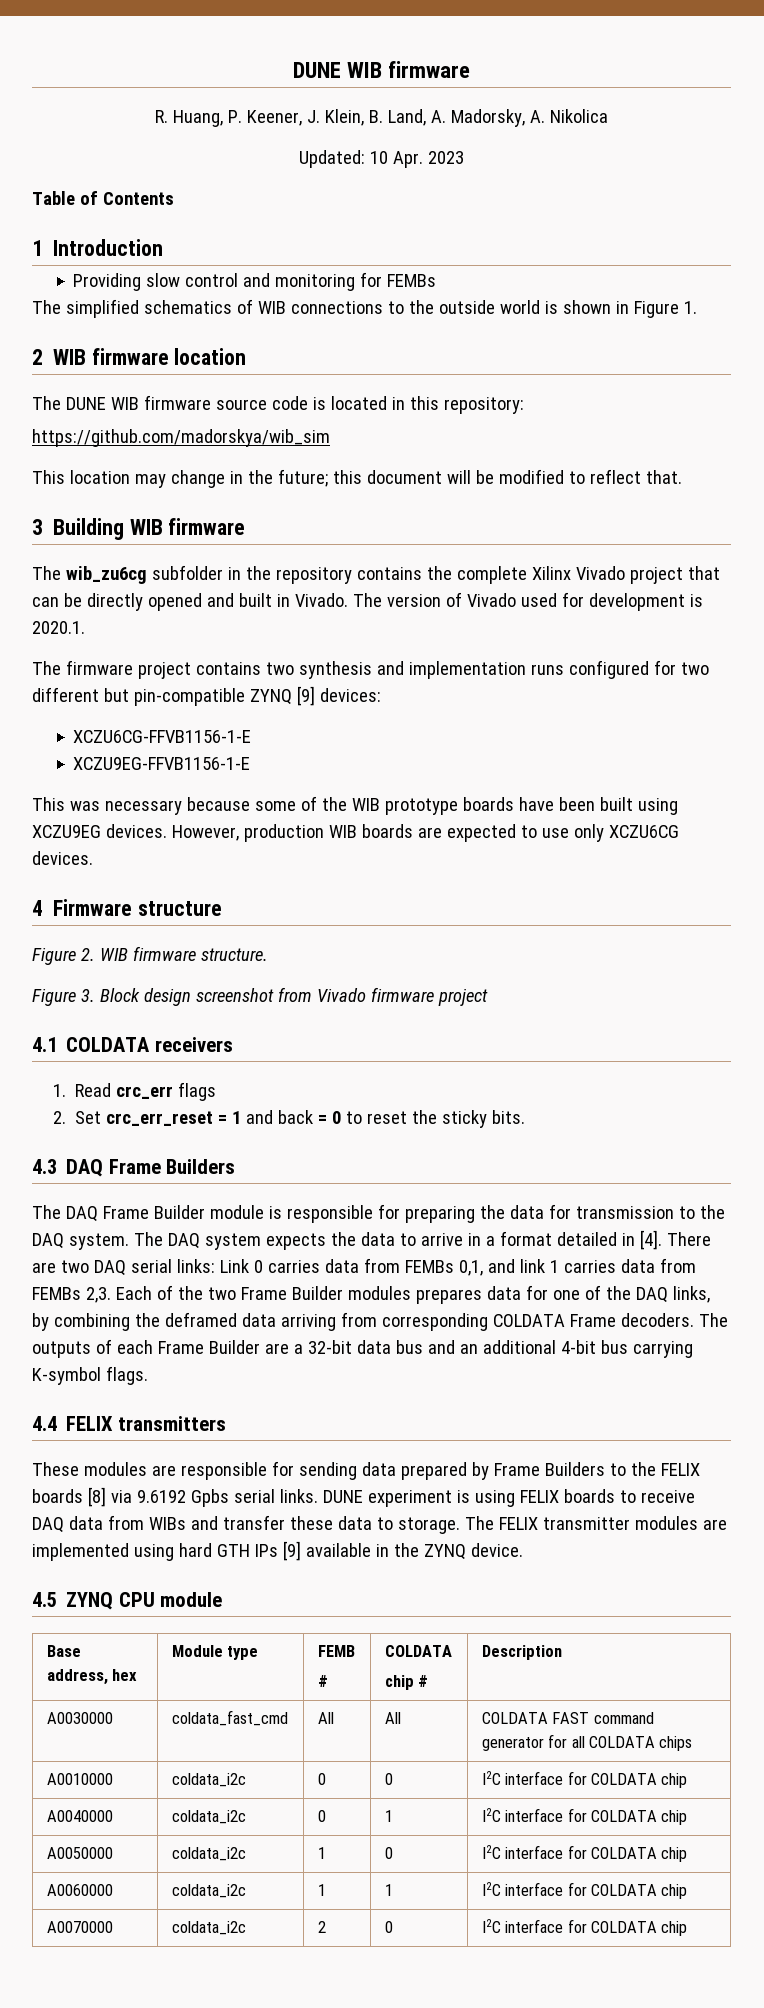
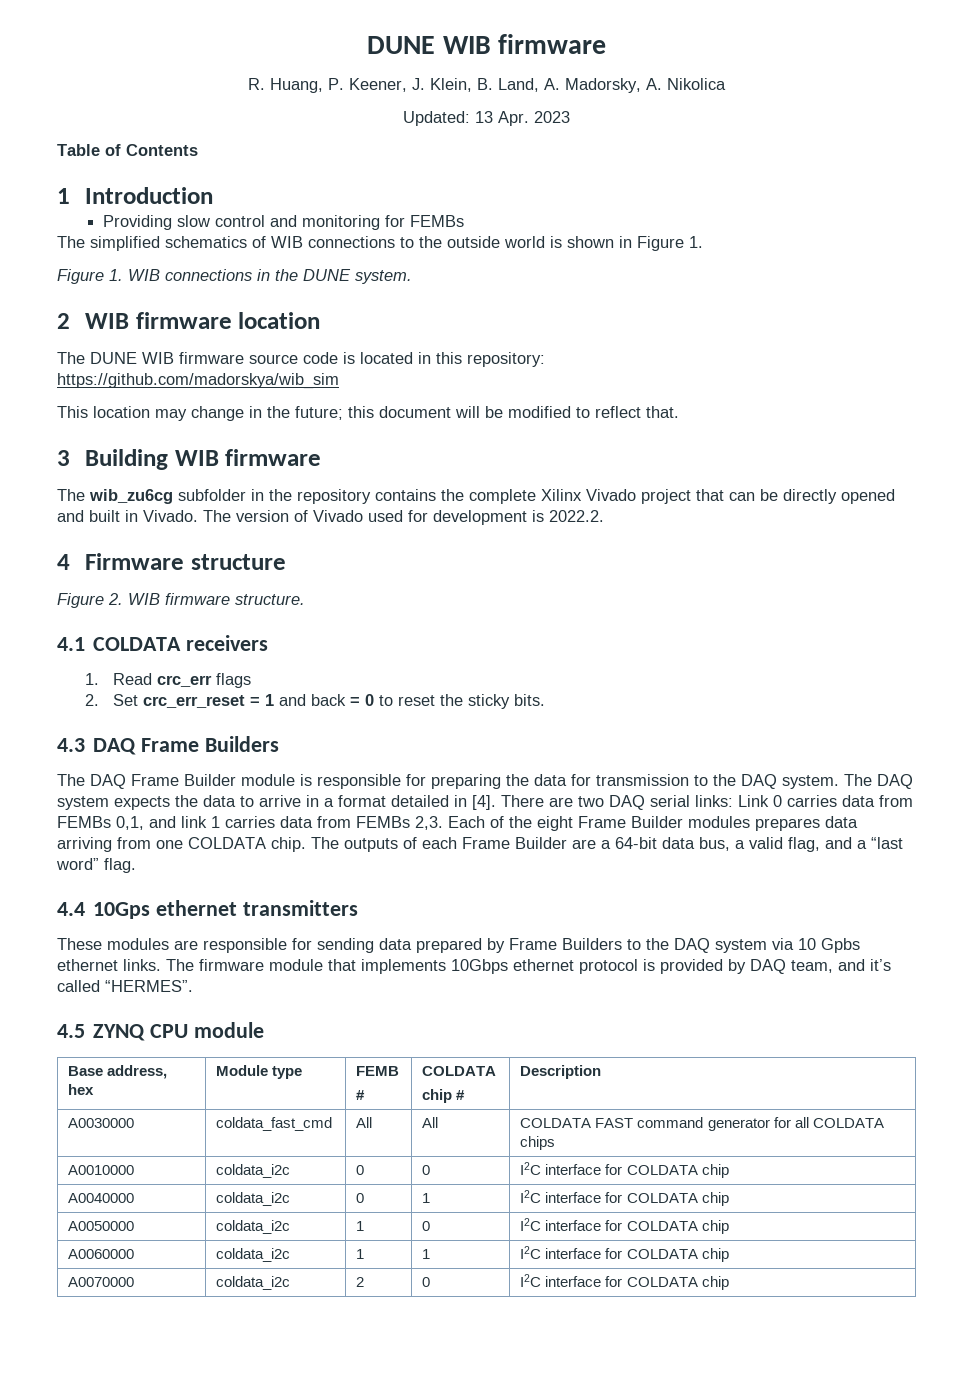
[370,151,389,164] 10 -> [475,111,493,123] 13
(697, 307) none -> [57,269,412,284] // Figure 1. WIB connections in the DUNE system.
[32,621,85,634] [32,660,709,679] [32,686,381,706] [73,730,252,743] [73,757,251,770] [32,796,678,815] [32,824,679,842] [32,851,93,865] 2020.1. // The firmware project contains two synthesis and implementation runs configured for two different but pin-compatible ZYNQ [9] devices: // XCZU6CG-FFVB1156-1-E // XCZU9EG-FFVB1156-1-E // This was necessary because some of the WIB prototype boards have been built using XCZU9EG devices. However, production WIB boards are expected to use only XCZU6CG devices. -> [549,510,604,522] 2022.2.
[32,987,488,1006] // Figure 3. Block design screenshot from Vivado firmware project -> (305, 599) none
[207,1287,236,1300] two -> [537,816,573,831] eight
[525,1285,710,1303] [32,1312,694,1331] for one of the DAQ links, by combining the deframed data arriving from corresponding COLDATA Frame decoders. -> [57,837,306,852] arriving from one COLDATA chip.
[307,1340,693,1358] [32,1366,148,1385] 32-bit data bus and an additional 4-bit bus carrying K-symbol flags. -> [615,837,903,852] [56,858,136,873] 64-bit data bus, a valid flag, and a “last word” flag.
[66,1416,114,1431] FELIX -> [93,900,238,919] 10Gps ethernet
[660,1463,700,1476] [32,1487,695,1507] [32,1515,727,1534] [32,1541,523,1561] FELIX boards [8] via 9.6192 Gpbs serial links. DUNE experiment is using FELIX boards to receive DAQ data from WIBs and transfer these data to storage. The FELIX transmitter modules are implemented using hard GTH IPs [9] available in the ZYNQ device. -> [674,938,860,953] [57,959,891,974] [57,980,193,992] DAQ system via 10 Gpbs ethernet links. The firmware module that implements 10Gbps ethernet protocol is provided by DAQ team, and it’s called “HERMES”.

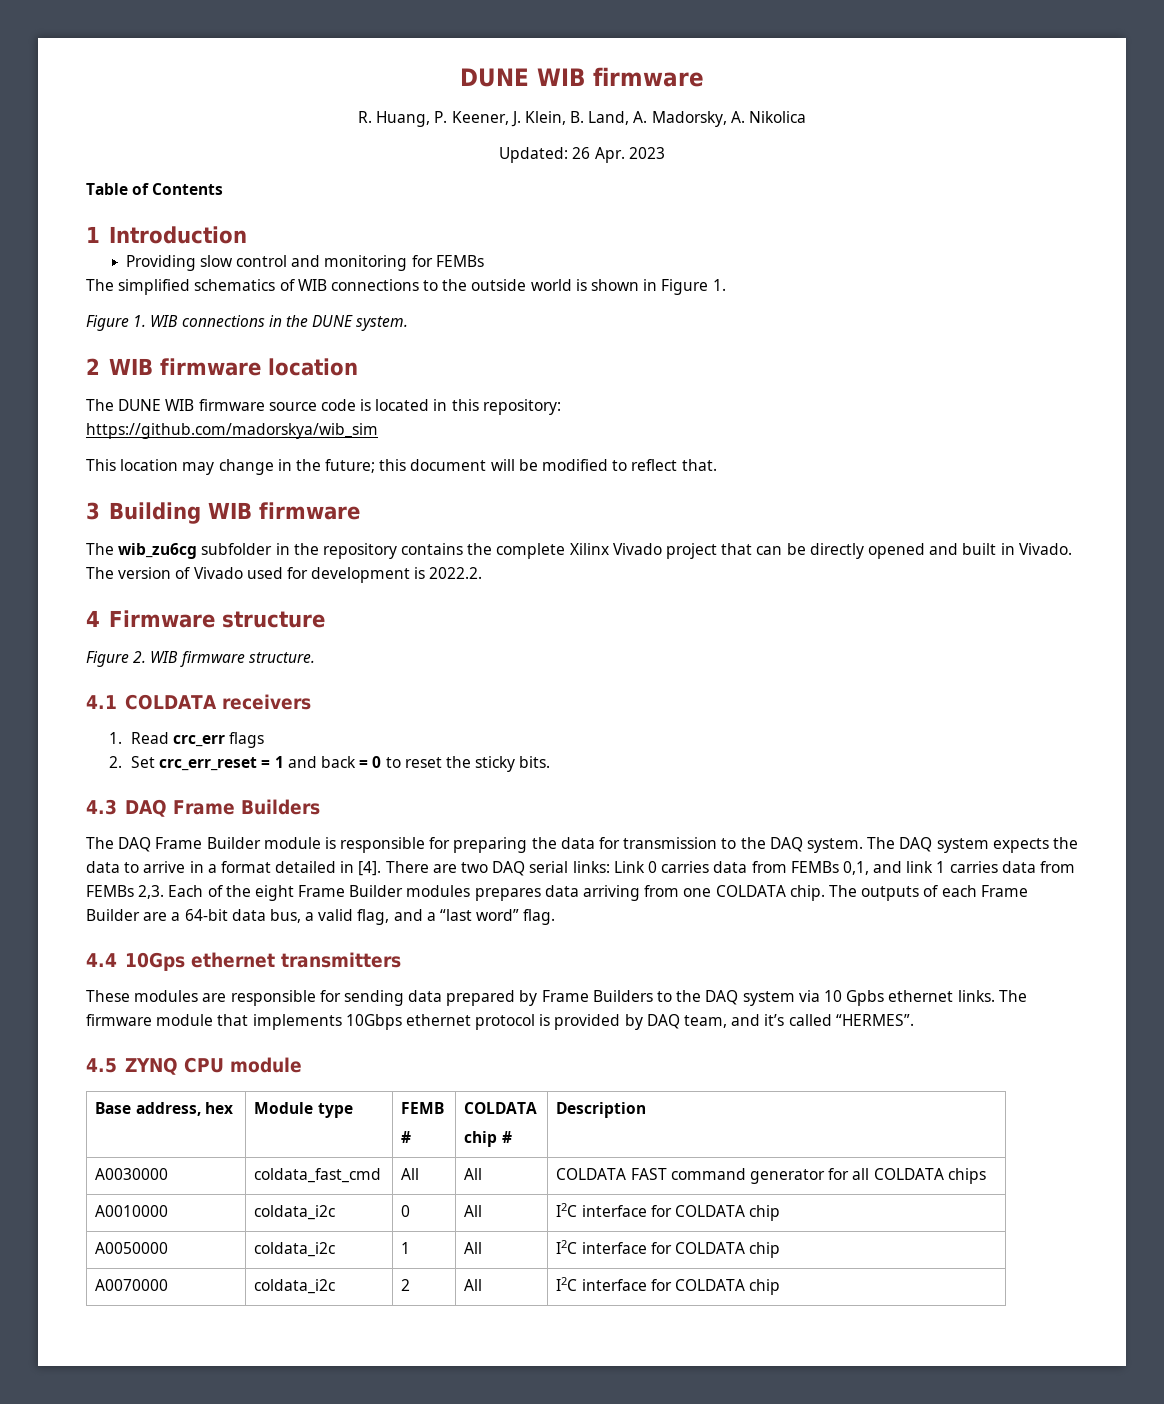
[475,111,493,123] 13 -> [572,147,591,159] 26
[422,1165,431,1175] [520,1162,729,1178] [68,1193,135,1203] [216,1192,291,1206] [356,1193,365,1203] [422,1193,431,1203] 0 | I2C interface for COLDATA chip // A0040000 | coldata_i2c | 0 | 1 -> [464,1205,483,1217] All
[422,1221,431,1231] [520,1218,729,1234] [68,1249,135,1259] [216,1248,291,1262] [356,1249,365,1259] [422,1249,431,1259] 0 | I2C interface for COLDATA chip // A0060000 | coldata_i2c | 1 | 1 -> [464,1242,483,1254] All
[422,1277,431,1287] 0 -> [464,1279,483,1291] All

